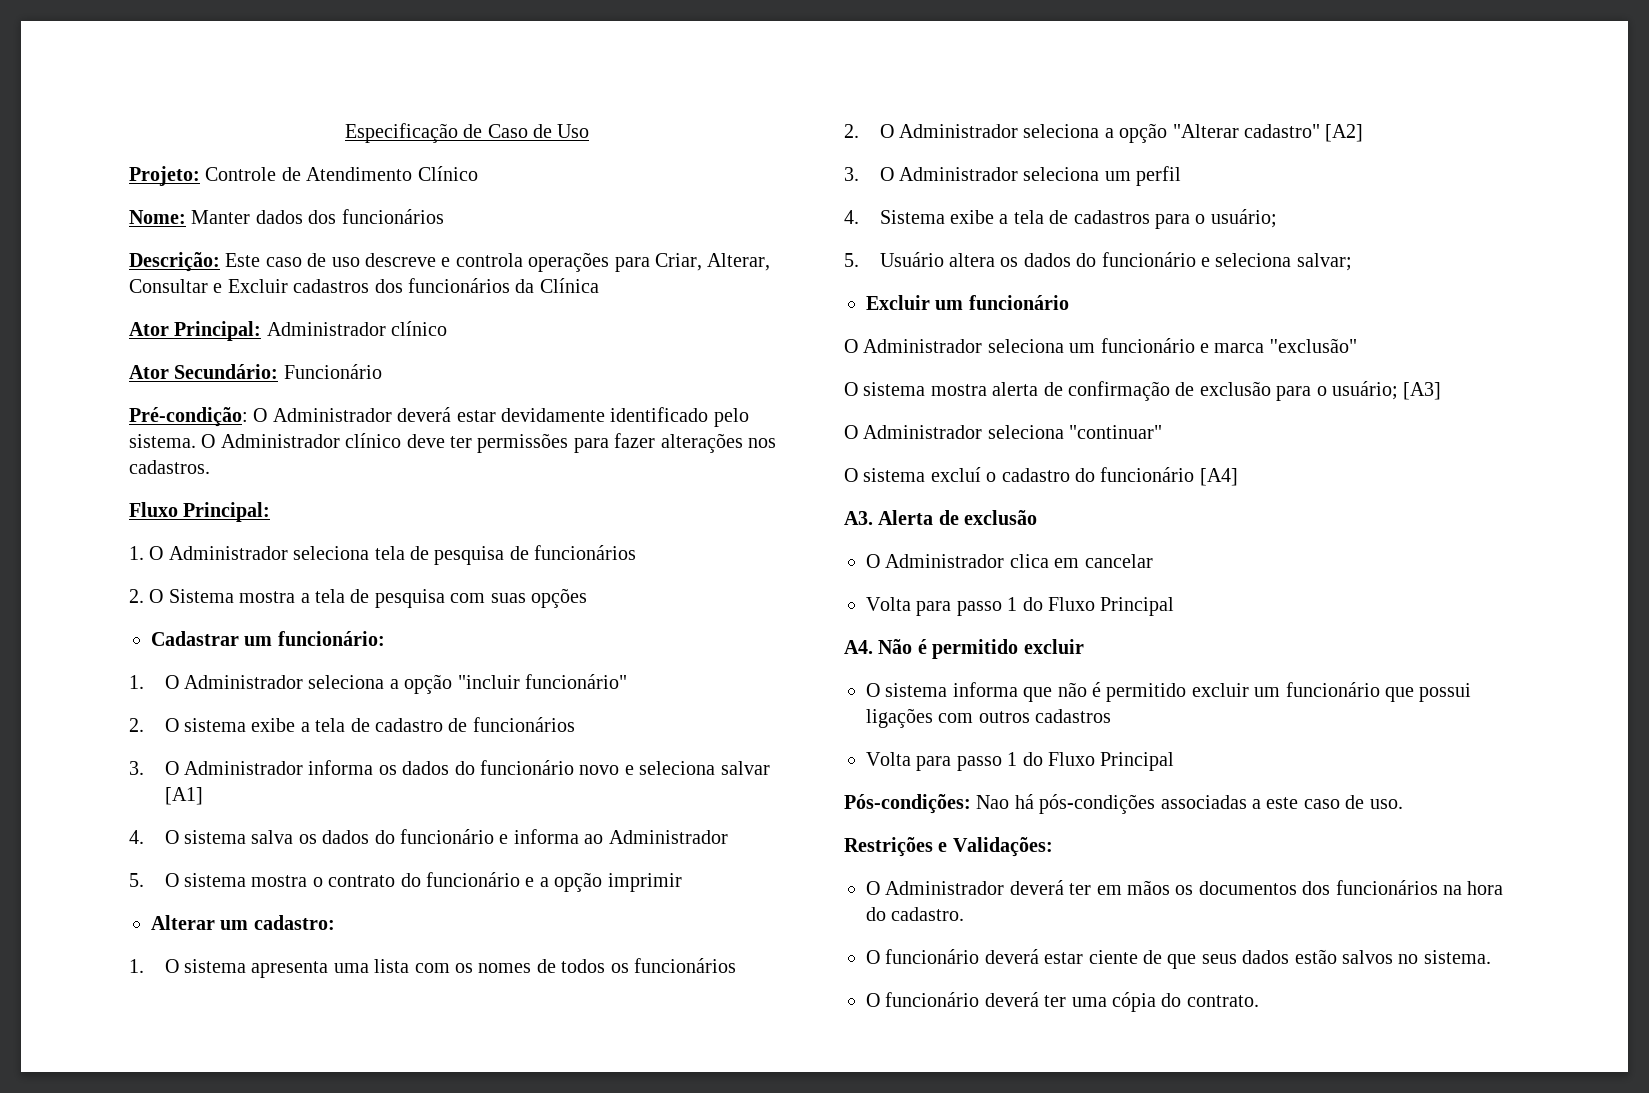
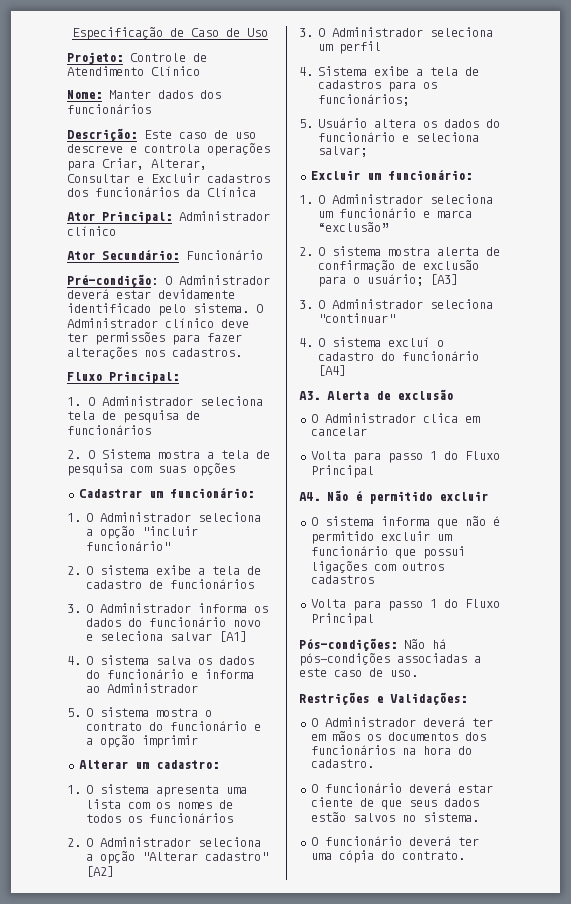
[1195,209,1277,228] o usuário; -> [423,82,438,89] [318,94,410,106] os funcionários;
[968,295,1069,310] funcionário // -> [387,170,472,180] [299,195,313,204] funcionário: // 1.
[1269,338,1357,353] ''exclusão" // -> [318,222,390,232] [299,247,313,256] “exclusão” // 2.
(1442, 391) none -> [299,300,313,309] 3.
(1163, 432) none -> [299,338,313,347] 4.
[976,795,1010,809] Nao -> [404,639,425,649] Não

